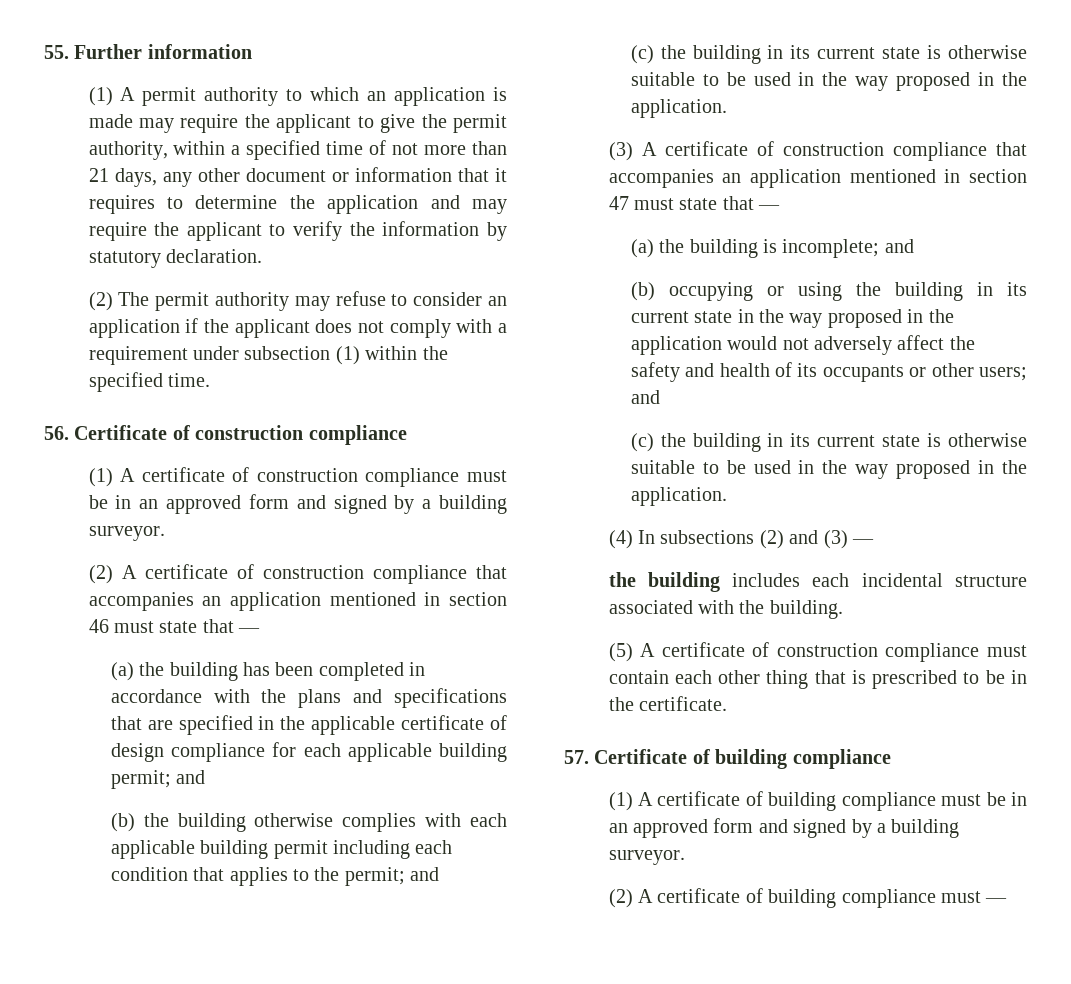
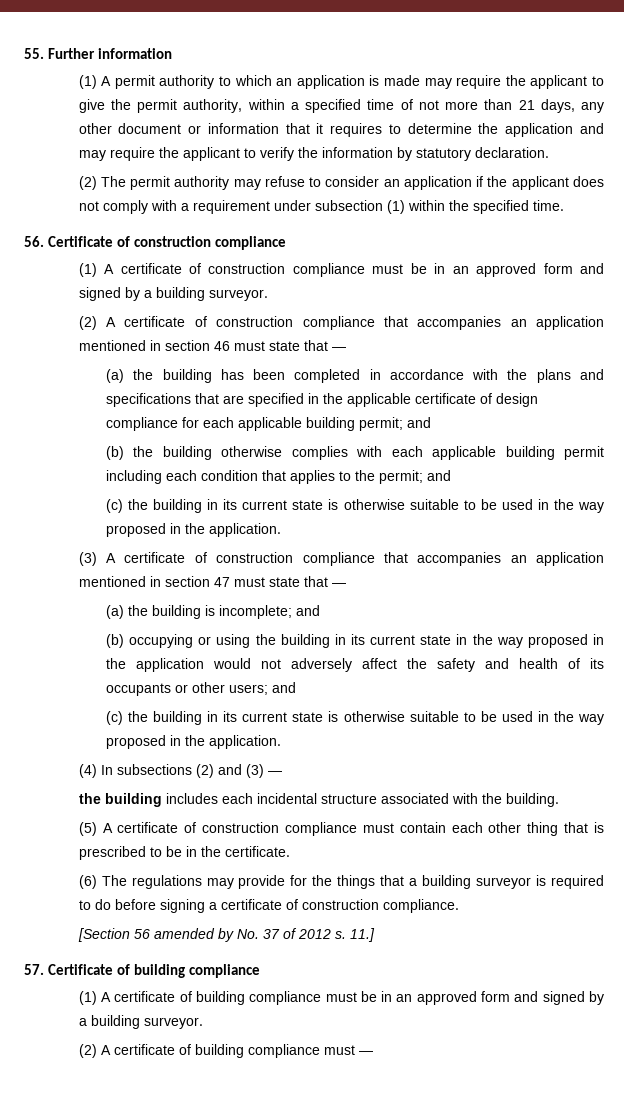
(727, 703) none -> [78,875,604,889] [78,899,459,913] [77,928,375,942] // (6) The regulations may provide for the things that a building surveyor is required to do before signing a certificate of construction compliance. // [Section 56 amended by No. 37 of 2012 s. 11.]

